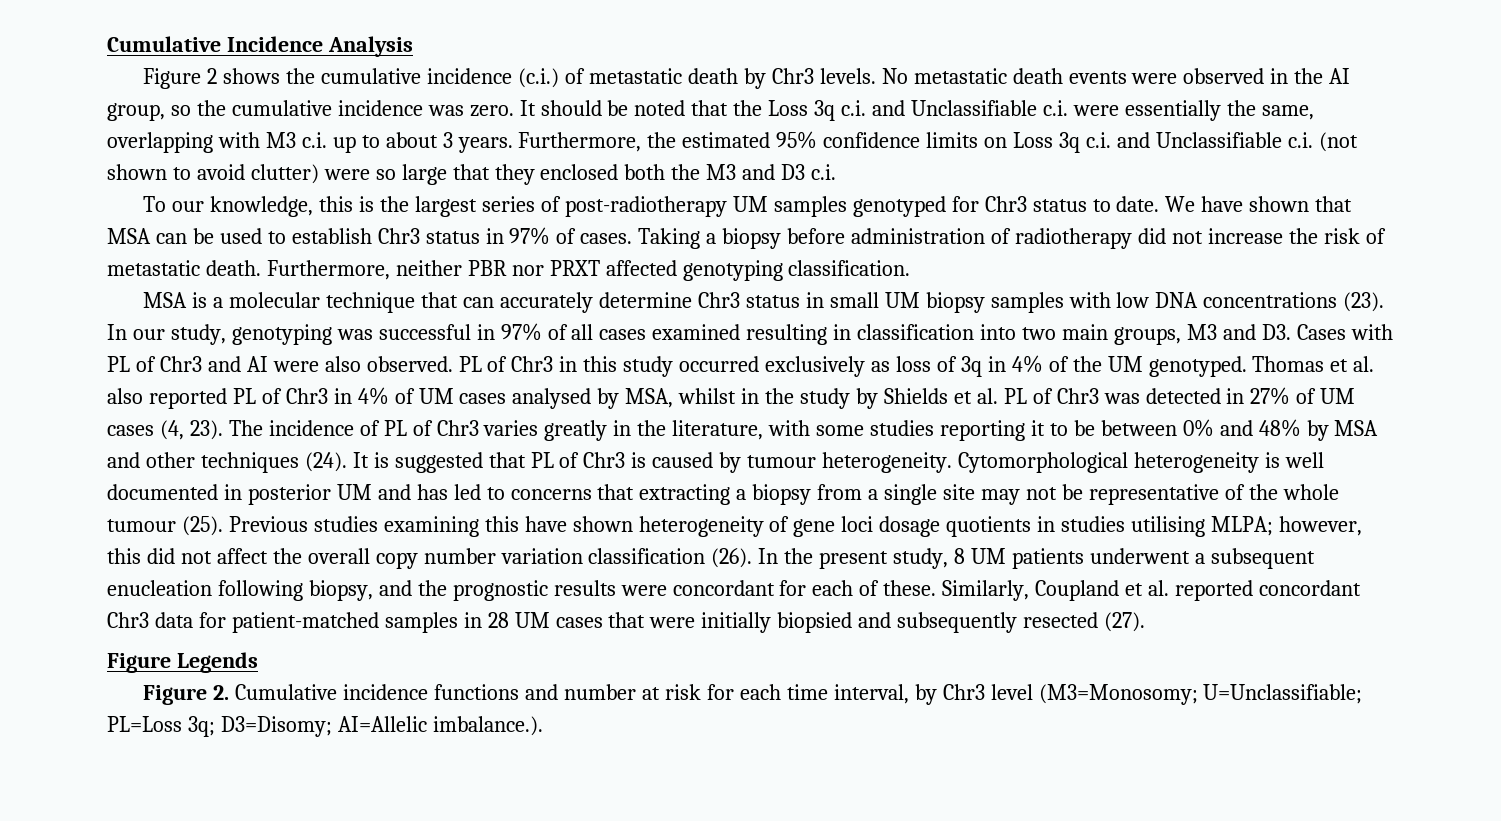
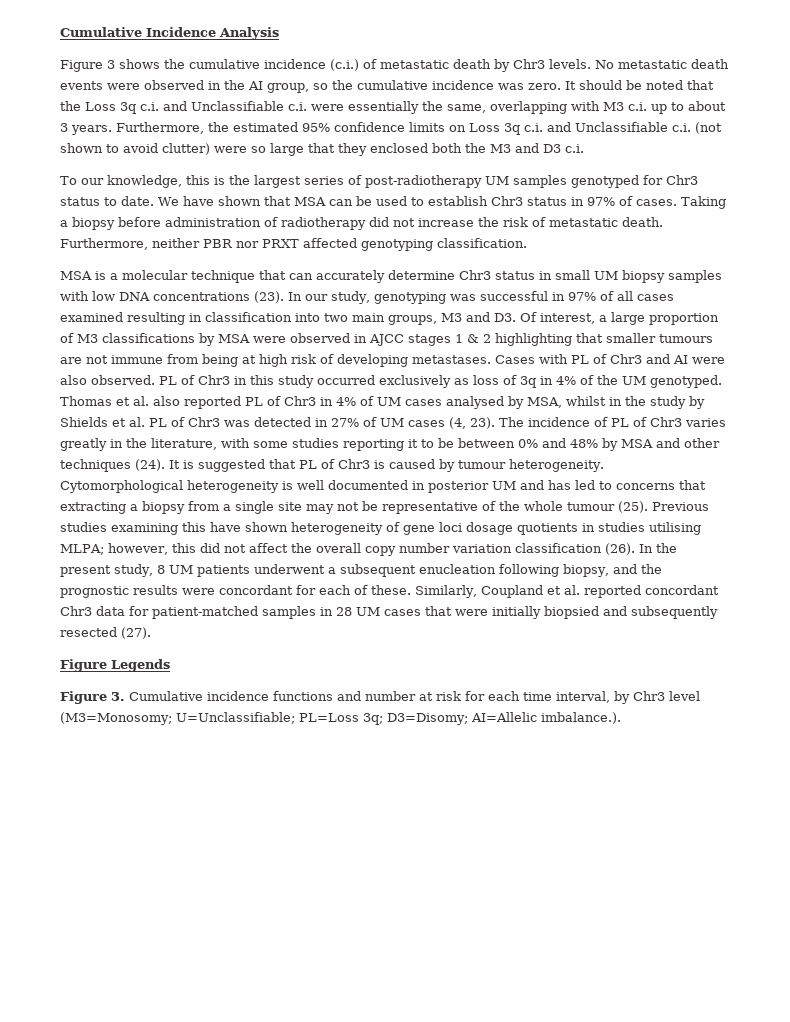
[207,68,218,84] 2 -> [107,60,115,69] 3
(1291, 332) none -> [520,312,719,325] [60,333,713,346] [60,354,491,367] Of interest, a large proportion of M3 classifications by MSA were observed in AJCC stages 1 & 2 highlighting that smaller tumours are not immune from being at high risk of developing metastases.
[213,685,230,700] 2. -> [111,692,125,701] 3.

